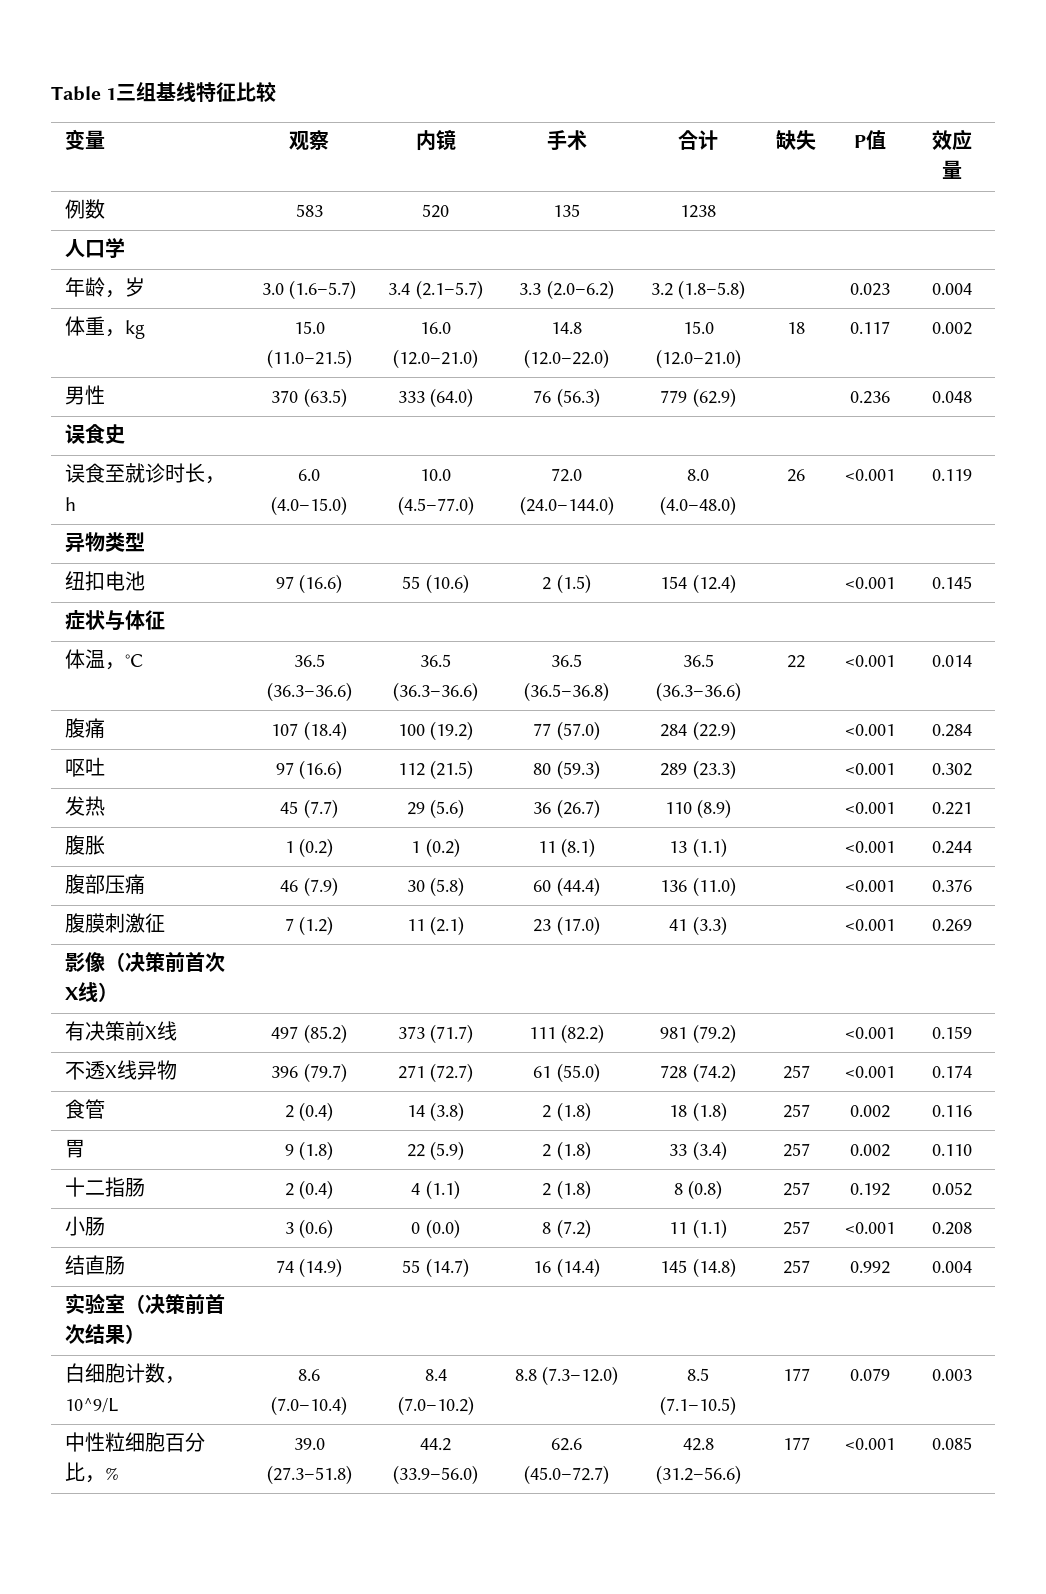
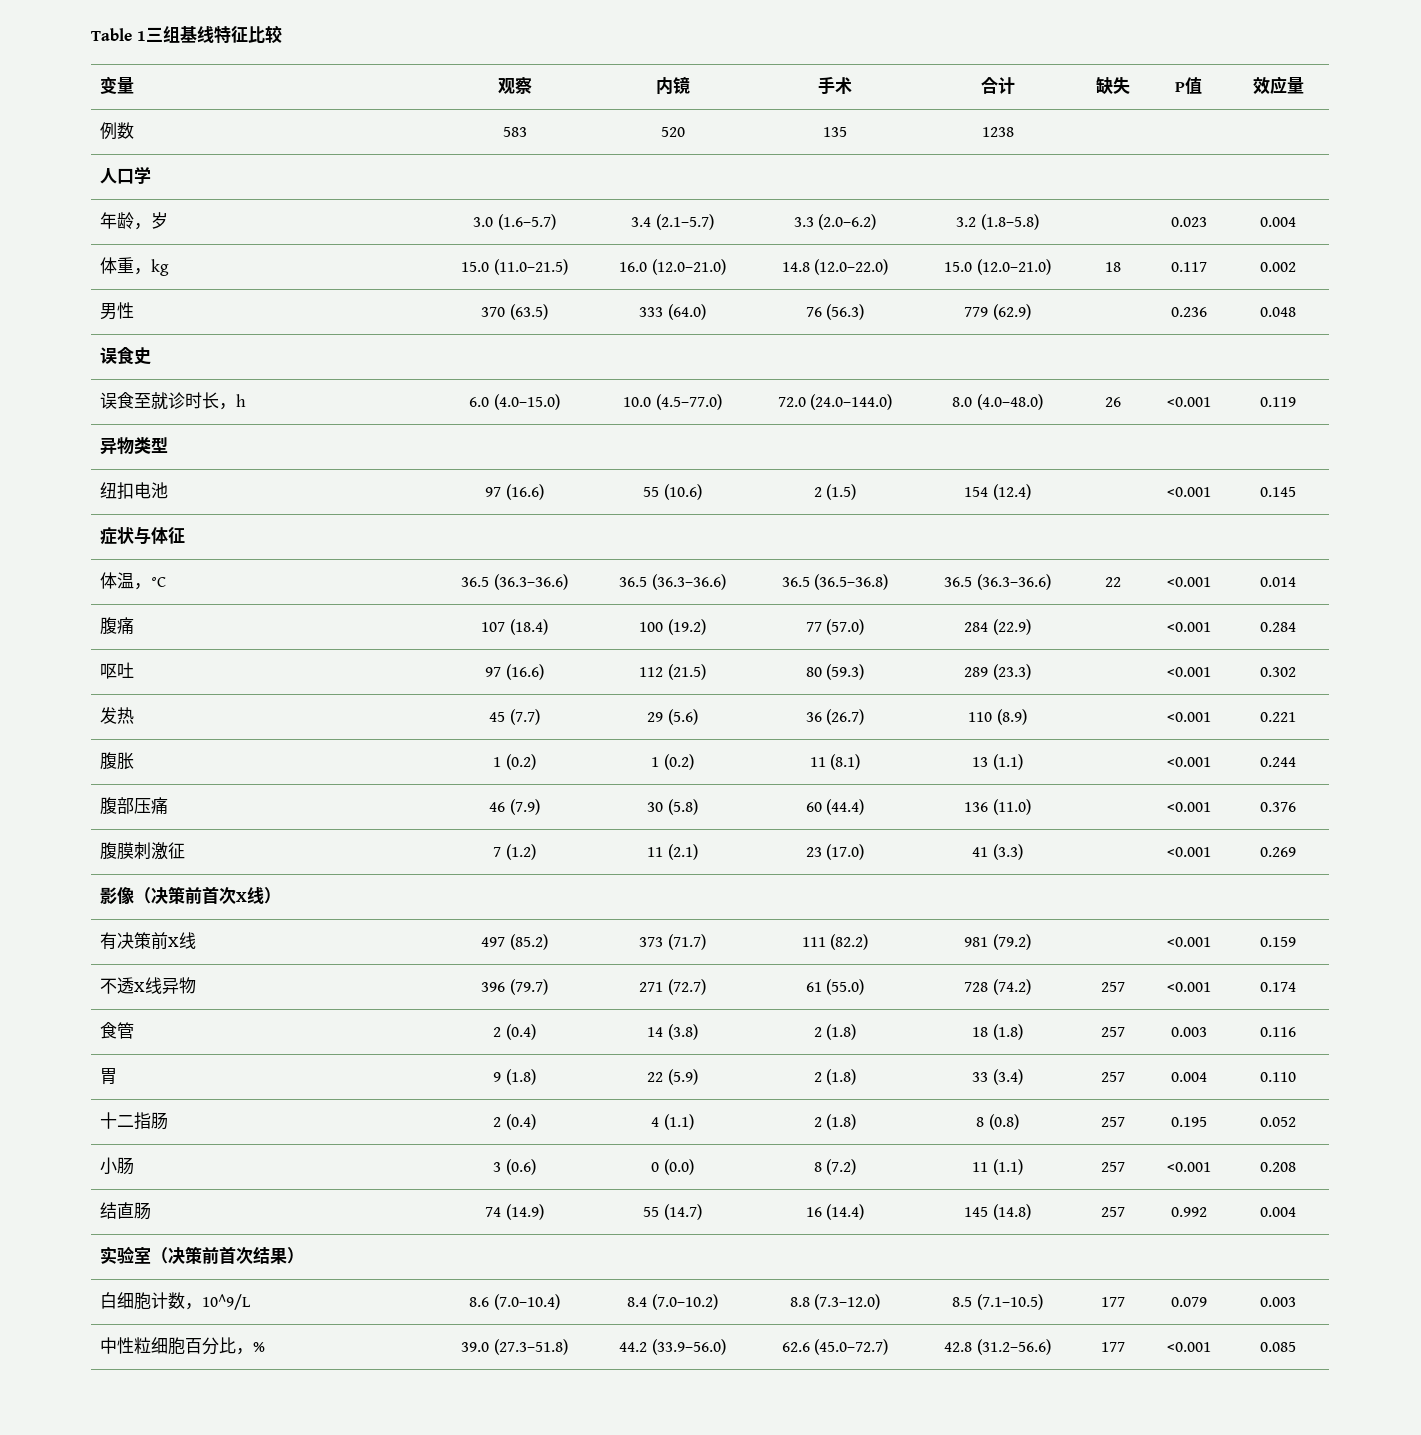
[850,1105,890,1118] 0.002 -> [1170,1027,1207,1037] 0.003
[850,1144,890,1157] 0.002 -> [1170,1072,1207,1082] 0.004
[850,1183,890,1196] 0.192 -> [1170,1117,1207,1127] 0.195

